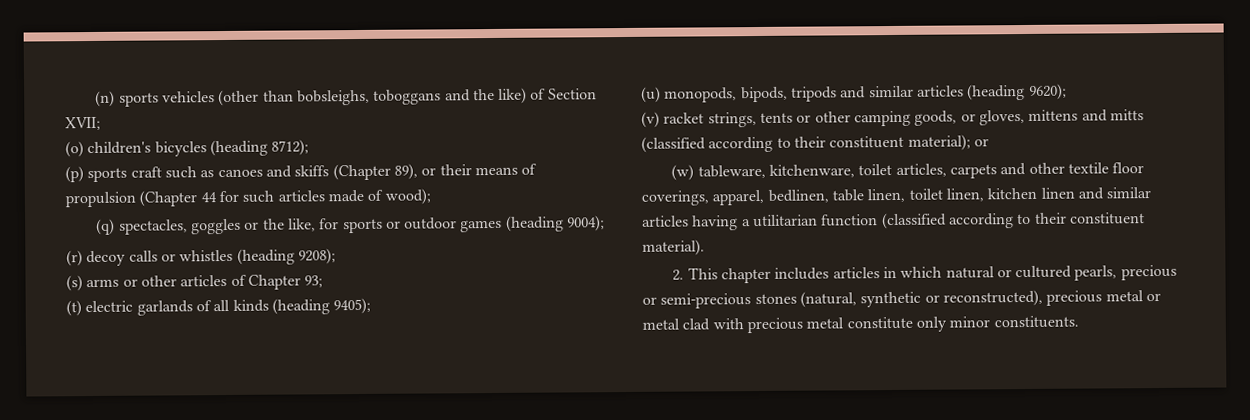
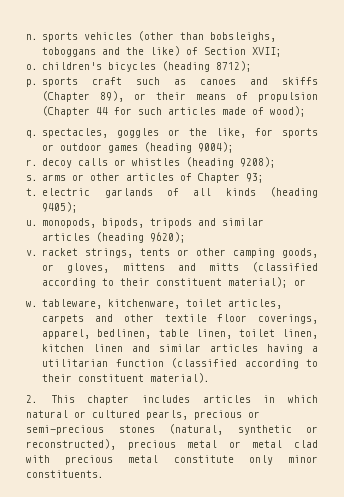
[95,90,116,107] (n) -> [26,34,38,40] n.
[65,141,84,158] (o) -> [26,64,38,70] o.
[65,166,84,183] (p) -> [26,79,38,87] p.
[96,218,116,235] (q) -> [26,130,38,138] q.
[66,250,83,267] (r) -> [26,159,38,166] r.
[66,275,83,292] (s) -> [26,175,38,181] s.
[66,300,82,317] (t) -> [26,188,38,196] t.
[641,86,661,103] (u) -> [26,220,38,226] u.
[641,111,660,128] (v) -> [26,250,38,256] v.
[671,164,695,181] (w) -> [26,301,38,307] w.

